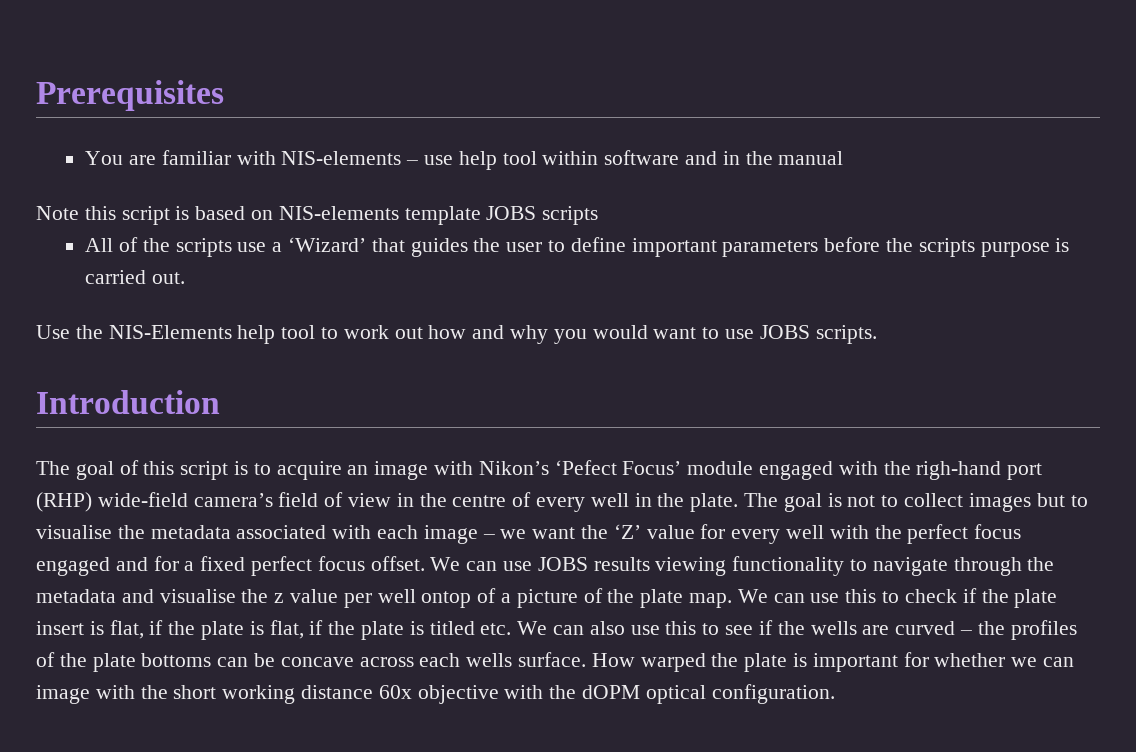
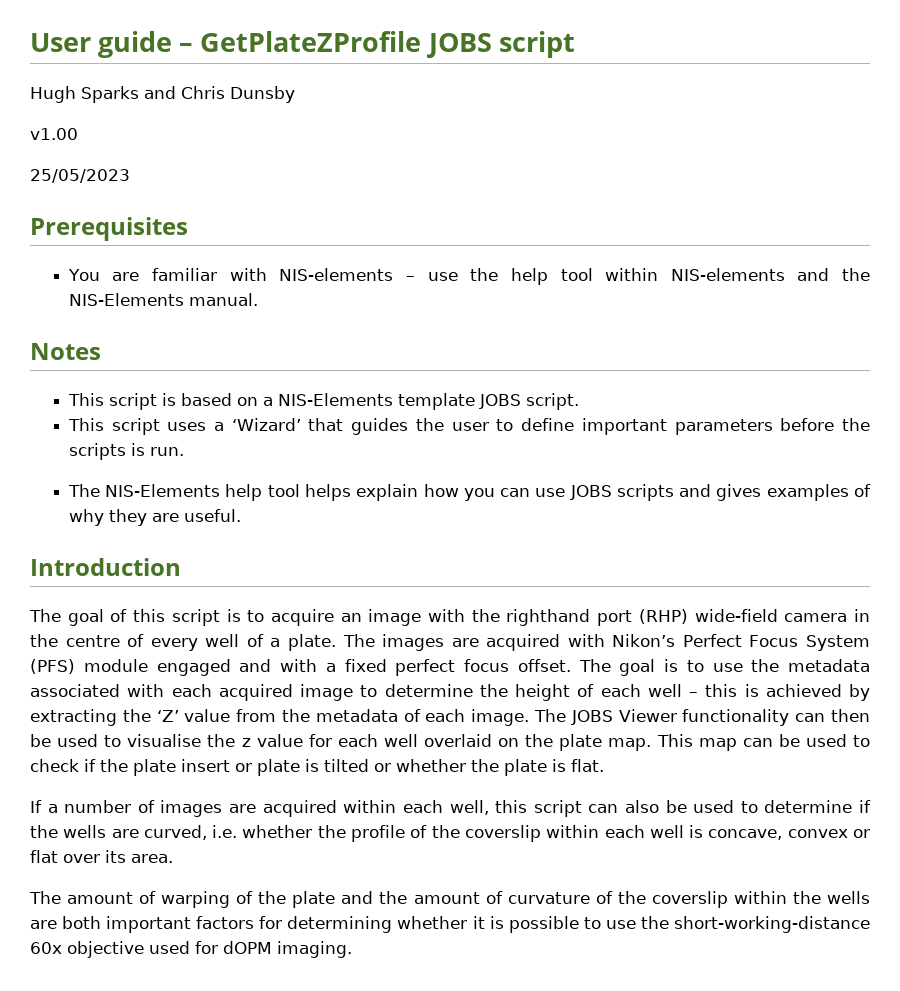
(36, 95) none -> [30,31,575,58] [30,86,295,103] [30,128,78,140] [30,169,130,183] User guide – GetPlateZProfile JOBS script // Hugh Sparks and Chris Dunsby // v1.00 // 25/05/2023 //
(453, 160) none -> [470,268,499,281] the
[604,150,844,165] [36,206,599,225] [85,237,267,257] software and in the manual // Note this script is based on NIS-elements template JOBS scripts // All of the scripts use -> [670,268,870,281] [68,293,258,306] [30,343,101,360] [67,393,579,410] [67,418,207,435] NIS-elements and the NIS-Elements manual. // Notes // This script is based on a NIS-Elements template JOBS script. // This script uses
[980,238,1070,257] [85,270,185,284] [36,325,877,344] purpose is carried out. // Use the NIS-Elements help tool to work out how and why you would want to use JOBS scripts. -> [130,443,184,456] [67,484,872,501] [68,509,241,526] is run. // The NIS-Elements help tool helps explain how you can use JOBS scripts and gives examples of why they are useful.
[478,460,1043,480] [36,492,392,512] Nikon’s ‘Pefect Focus’ module engaged with the righ-hand port (RHP) wide-field camera’s field of view -> [471,609,848,626] the righthand port (RHP) wide-field camera
[634,493,1088,512] [36,525,112,539] in the plate. The goal is not to collect images but to visualise -> [246,634,870,651] [30,659,743,676] of a plate. The images are acquired with Nikon’s Perfect Focus System (PFS) module engaged and with a fixed perfect focus offset. The goal is to use
[423,524,1022,544] [36,556,1055,576] [36,588,877,608] image – we want the ‘Z’ value for every well with the perfect focus engaged and for a fixed perfect focus offset. We can use JOBS results viewing functionality to navigate through the metadata and visualise the z value per well ontop of a picture of the plate map. We can use this -> [218,684,870,701] [30,709,870,726] [30,734,847,751] acquired image to determine the height of each well – this is achieved by extracting the ‘Z’ value from the metadata of each image. The JOBS Viewer functionality can then be used to visualise the z value for each well overlaid on the plate map. This map can be used
[89,620,1077,640] [36,652,1075,672] [36,684,835,704] is flat, if the plate is flat, if the plate is titled etc. We can also use this to see if the wells are curved – the profiles of the plate bottoms can be concave across each wells surface. How warped the plate is important for whether we can image with the short working distance 60x objective with the dOPM optical configuration. -> [235,759,604,776] [30,800,871,817] [30,825,870,842] [30,850,173,863] [29,891,870,908] [30,916,871,933] [30,941,352,958] or plate is tilted or whether the plate is flat. // If a number of images are acquired within each well, this script can also be used to determine if the wells are curved, i.e. whether the profile of the coverslip within each well is concave, convex or flat over its area. // The amount of warping of the plate and the amount of curvature of the coverslip within the wells are both important factors for determining whether it is possible to use the short-working-distance 60x objective used for dOPM imaging.

